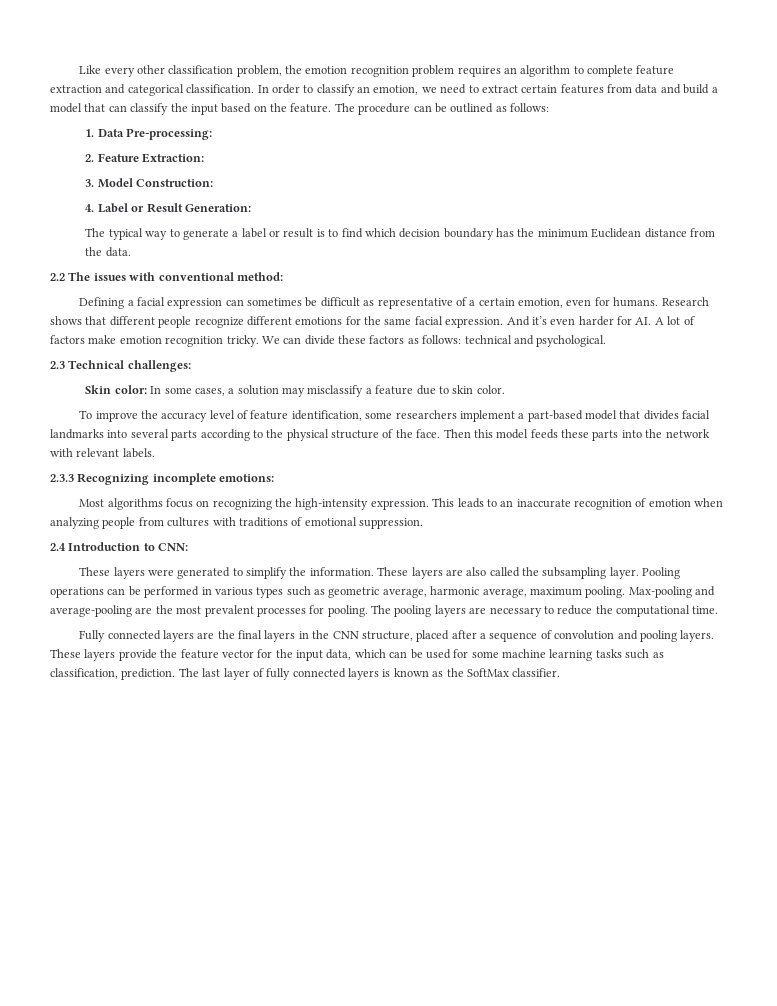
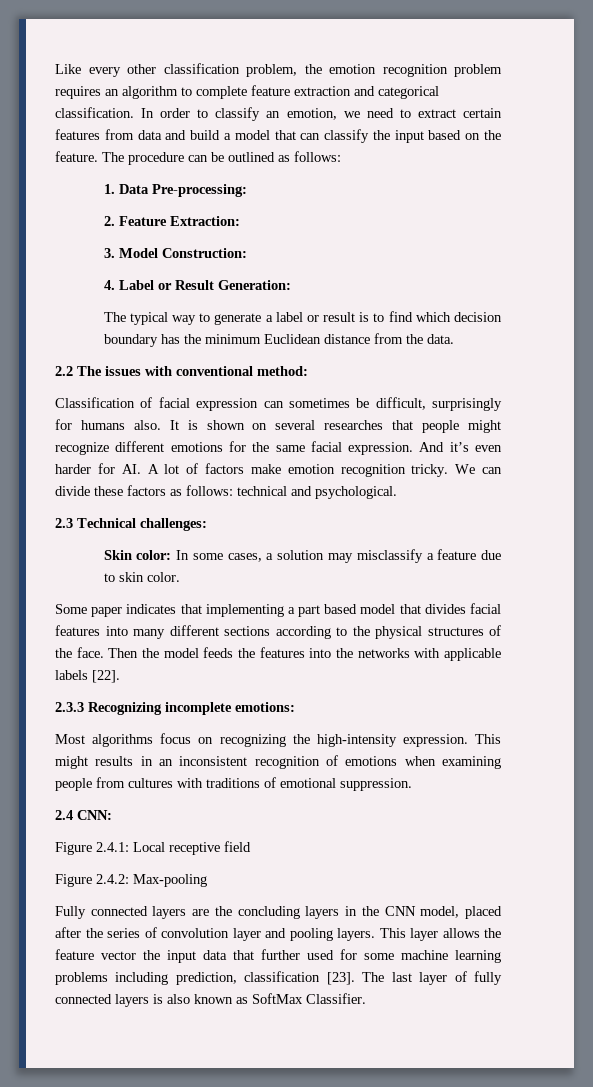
[79,297,134,309] Defining a -> [55,397,153,408] Classification of
[320,297,709,309] [50,316,192,328] difficult as representative of a certain emotion, even for humans. Research shows that different people -> [375,397,502,411] [55,419,502,433] difficult, surprisingly for humans also. It is shown on several researches that people might
[79,410,711,422] [50,429,198,441] To improve the accuracy level of feature identification, some researchers implement a part-based model that divides facial landmarks into several parts -> [55,603,502,617] [55,625,270,639] Some paper indicates that implementing a part based model that divides facial features into many different sections
[331,430,379,439] structure -> [427,627,484,636] structures
[473,429,493,438] this -> [142,648,159,658] the
[561,429,710,441] [50,448,155,458] these parts into the network with relevant labels. -> [238,647,502,661] [55,670,120,683] the features into the networks with applicable labels [22].
[457,498,724,510] [50,517,99,529] leads to an inaccurate recognition of emotion when analyzing -> [55,755,501,769] might results in an inconsistent recognition of emotions when examining
[68,542,155,551] Introduction to -> (73, 815) none
[79,567,681,579] [50,586,715,598] [50,605,719,617] These layers were generated to simplify the information. These layers are also called the subsampling layer. Pooling operations can be performed in various types such as geometric average, harmonic average, maximum pooling. Max-pooling and average-pooling are the most prevalent processes for pooling. The pooling layers are necessary to reduce the computational time. -> [55,841,251,855] [55,874,207,887] Figure 2.4.1: Local receptive field // Figure 2.4.2: Max-pooling
[238,630,263,639] final -> [237,906,300,919] concluding
[361,631,413,641] structure, -> [420,906,460,918] model,
[480,632,538,642] a sequence -> [85,928,140,938] the series
(615, 635) none -> [232,928,261,941] layer
[50,649,157,661] These layers provide -> [379,928,480,941] This layer allows
[257,649,423,661] for the input data, which can be -> [143,949,300,963] the input data that further
[595,649,664,659] [50,668,176,680] tasks such as classification, prediction. -> [55,971,355,985] problems including prediction, classification [23].
(391, 673) none -> [167,994,190,1004] also
[446,668,561,677] the SoftMax classifier. -> [252,993,366,1004] SoftMax Classifier.

